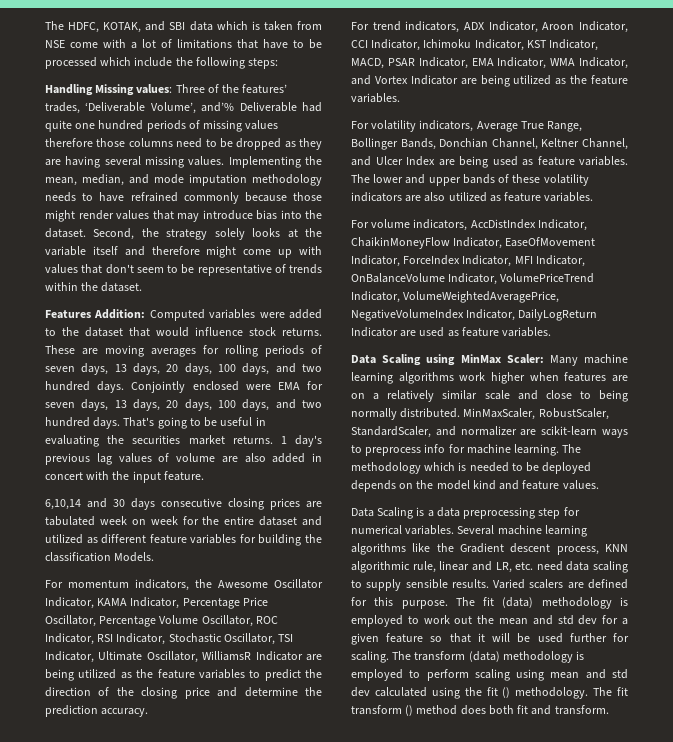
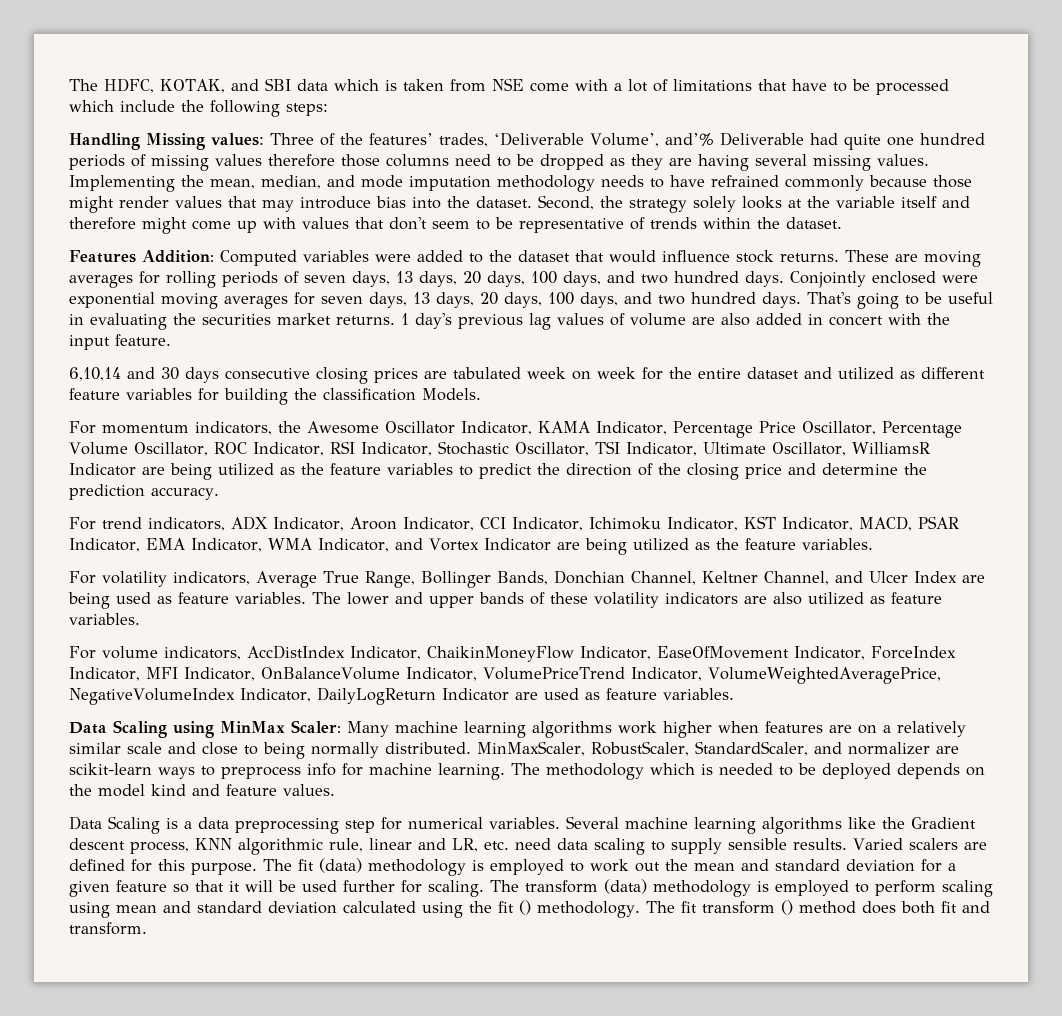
[277,382,300,390] EMA -> [69,292,288,309] exponential moving averages
[557,615,598,625] std dev -> [775,859,915,872] standard deviation
[612,669,628,679] [351,687,370,697] std dev -> [197,901,337,914] standard deviation

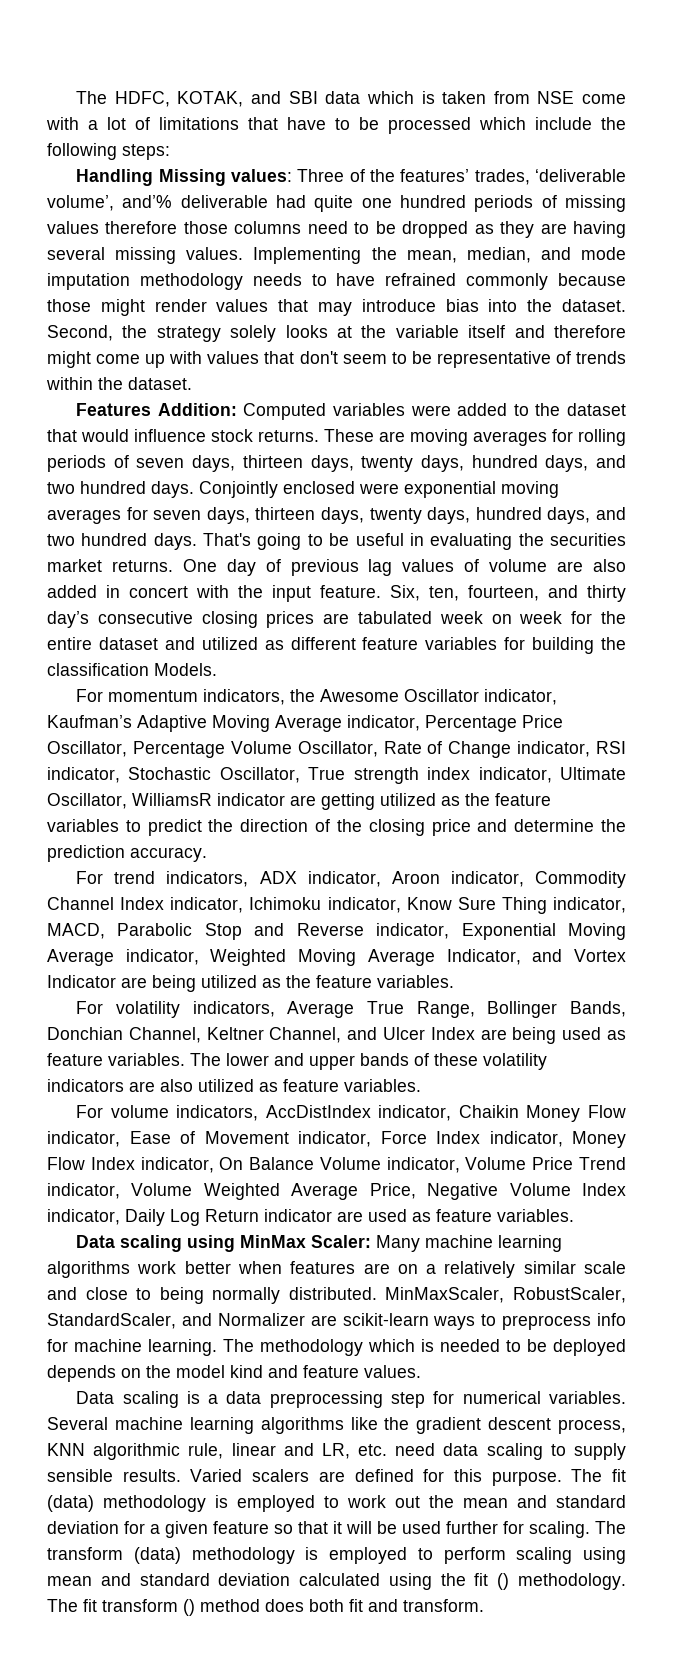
[494,132,804,147] ‘Deliverable Volume’, and’% Deliverable -> [534,169,626,182] [47,195,268,211] ‘deliverable volume’, and’% deliverable
[396,271,557,287] 13 days, 20 days, 100 -> [242,455,538,472] thirteen days, twenty days, hundred
[413,292,574,308] 13 days, 20 days, 100 -> [255,507,542,524] thirteen days, twenty days, hundred
[401,313,452,329] 1 day's -> [182,559,281,576] One day of
[69,367,219,383] // 6,10,14 and 30 days -> [390,585,626,602] [47,611,89,628] Six, ten, fourteen, and thirty day’s
[460,421,667,435] Indicator, KAMA Indicator, -> [484,689,558,705] [47,715,420,732] indicator, Kaufman’s Adaptive Moving Average indicator,
[213,441,930,456] [69,463,212,480] ROC Indicator, RSI Indicator, Stochastic Oscillator, TSI Indicator, Ultimate Oscillator, WilliamsR Indicator are being -> [383,741,626,758] [47,767,626,784] [47,793,375,810] Rate of Change indicator, RSI indicator, Stochastic Oscillator, True strength index indicator, Ultimate Oscillator, WilliamsR indicator are getting
[273,516,959,531] [69,538,312,552] Indicator, Aroon Indicator, CCI Indicator, Ichimoku Indicator, KST Indicator, MACD, PSAR Indicator, EMA Indicator, WMA -> [307,871,626,888] [47,897,626,914] [47,923,626,940] [47,949,435,966] indicator, Aroon indicator, Commodity Channel Index indicator, Ichimoku indicator, Know Sure Thing indicator, MACD, Parabolic Stop and Reverse indicator, Exponential Moving Average indicator, Weighted Moving Average
[350,646,956,662] [69,667,941,684] [69,687,509,705] Indicator, ChaikinMoneyFlow Indicator, EaseOfMovement Indicator, ForceIndex Indicator, MFI Indicator, OnBalanceVolume Indicator, VolumePriceTrend Indicator, VolumeWeightedAveragePrice, NegativeVolumeIndex Indicator, DailyLogReturn Indicator -> [378,1105,626,1122] [47,1131,626,1148] [47,1157,626,1173] [47,1183,627,1200] [47,1209,332,1226] indicator, Chaikin Money Flow indicator, Ease of Movement indicator, Force Index indicator, Money Flow Index indicator, On Balance Volume indicator, Volume Price Trend indicator, Volume Weighted Average Price, Negative Volume Index indicator, Daily Log Return indicator
[113,720,167,738] Scaling -> [120,1235,183,1252] scaling
[663,721,712,738] higher -> [184,1261,231,1274] better
[848,742,930,755] normalizer -> [217,1313,305,1326] Normalizer
[108,816,160,834] Scaling -> [122,1391,179,1408] scaling
[911,817,976,829] Gradient -> [416,1417,482,1434] gradient

